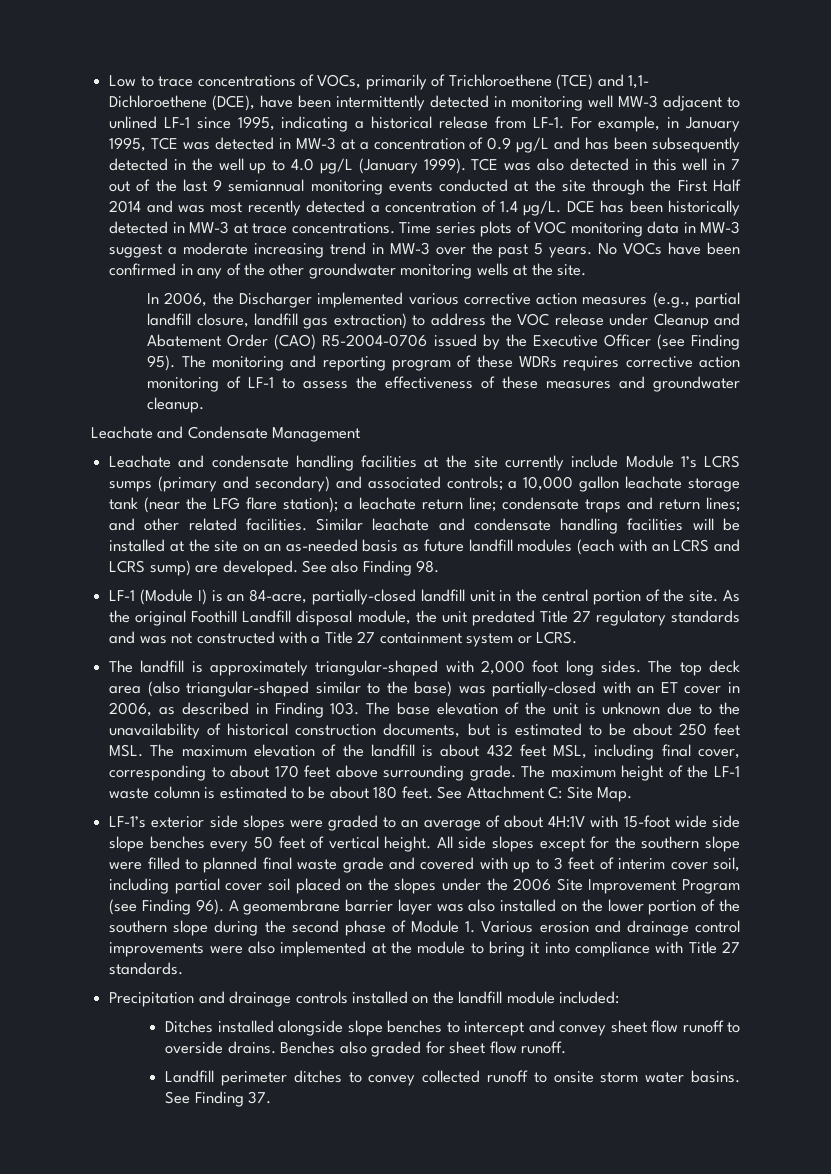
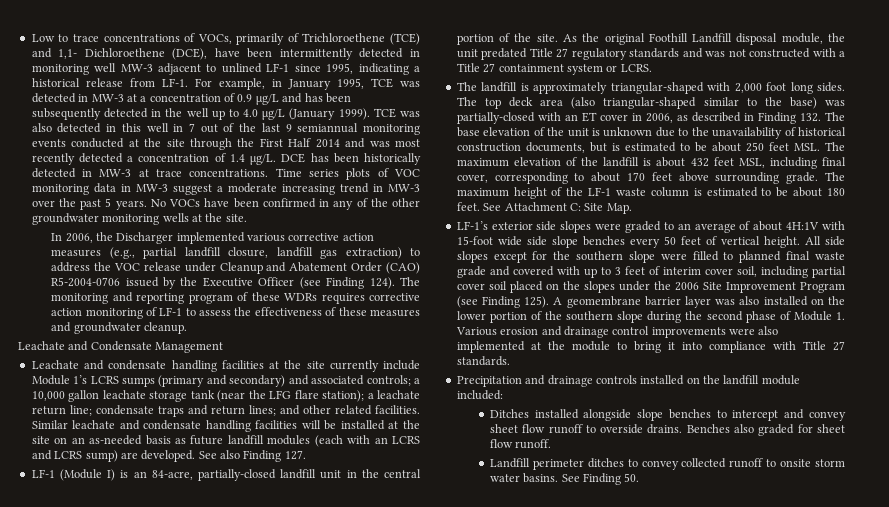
[147,355,176,371] 95). -> [369,277,395,289] 124).
[416,560,440,573] 98. -> [284,450,306,460] 127.
[330,702,360,715] 103. -> [799,113,821,122] 132.
[195,899,224,915] 96). -> [524,296,550,308] 125).
[248,1091,272,1104] 37. -> [624,473,640,482] 50.

